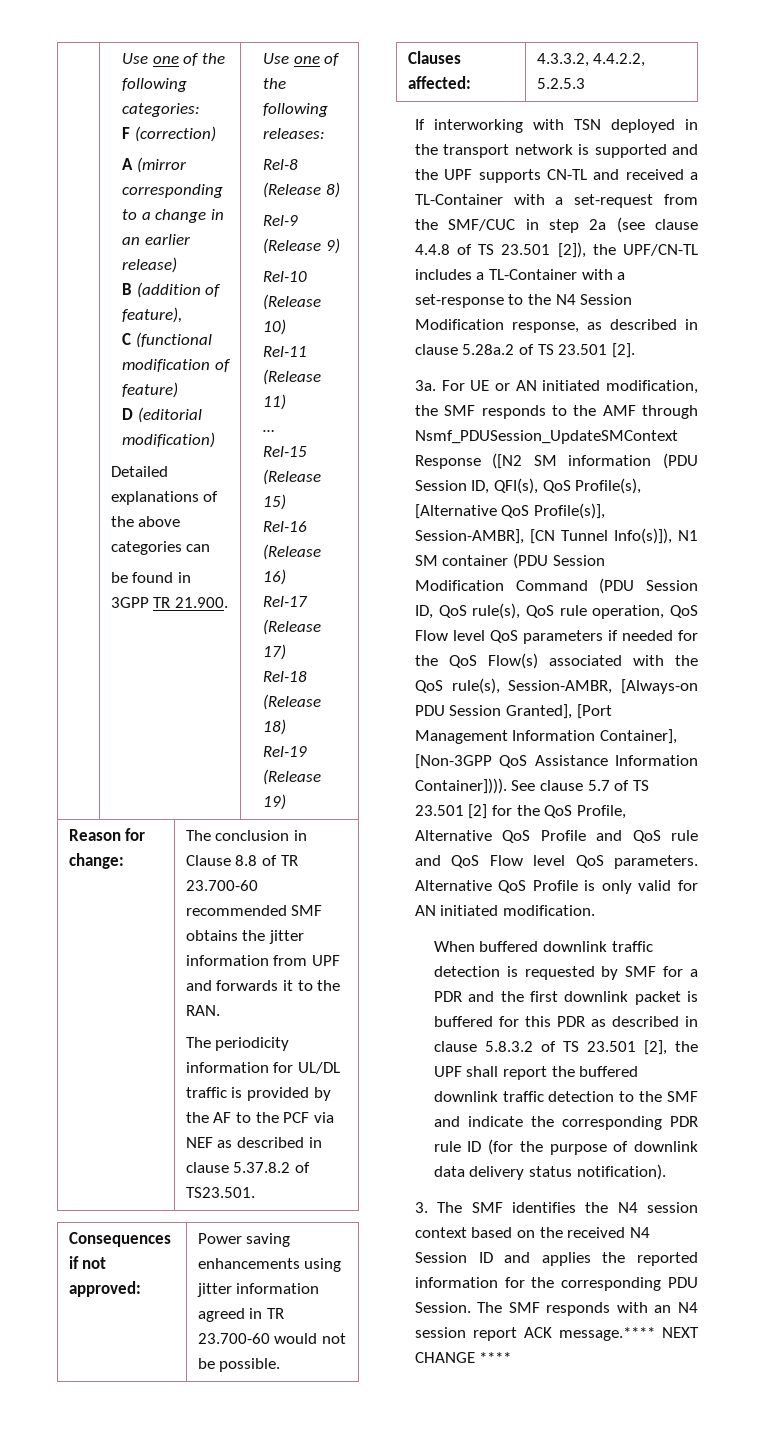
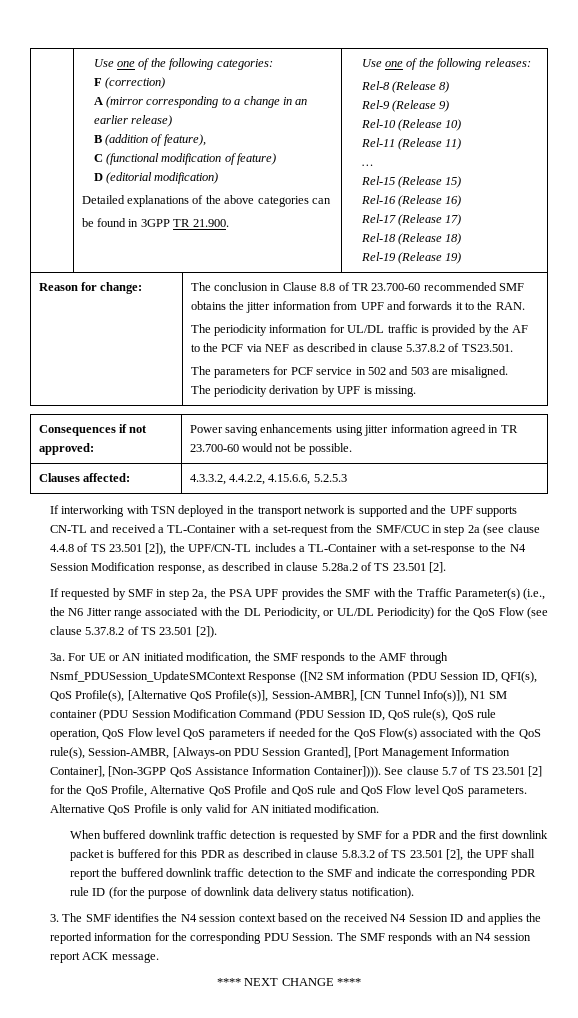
(255, 1192) none -> [190,366,509,378] [190,385,416,397] // The parameters for PCF service in 502 and 503 are misaligned. // The periodicity derivation by UPF is missing.
(646, 60) none -> [268,474,311,485] 4.15.6.6,
(635, 350) none -> [49,588,546,600] [49,607,548,619] [49,626,217,638] // If requested by SMF in step 2a, the PSA UPF provides the SMF with the Traffic Parameter(s) (i.e., the N6 Jitter range associated with the DL Periodicity, or UL/DL Periodicity) for the QoS Flow (see clause 5.37.8.2 of TS 23.501 [2]).
[558,1327,655,1341] message.**** -> [111,953,159,963] [216,978,241,986] message. // ****

